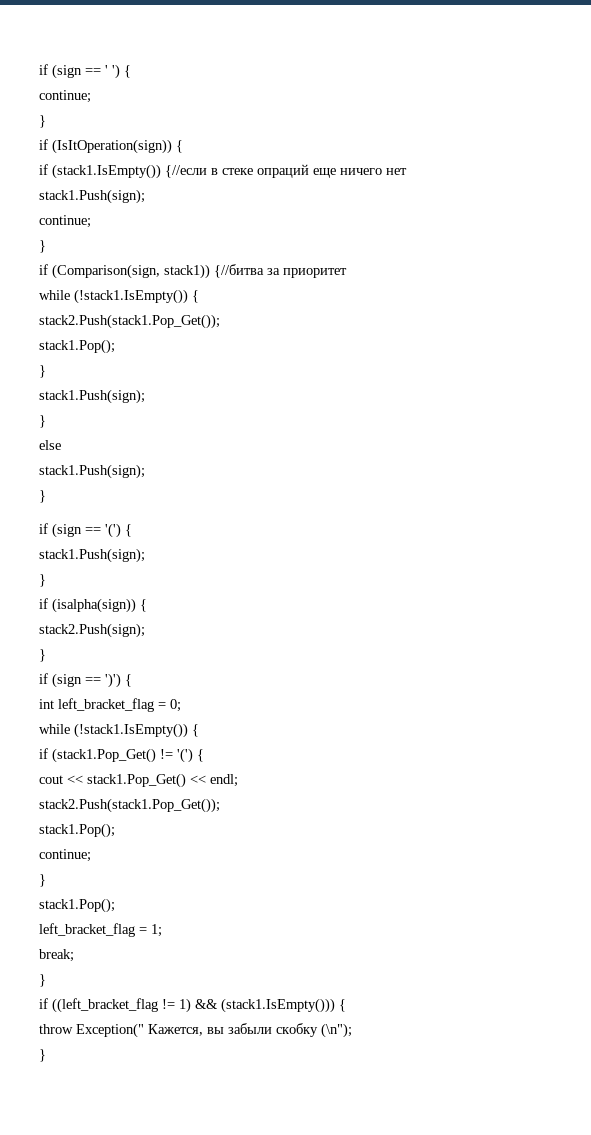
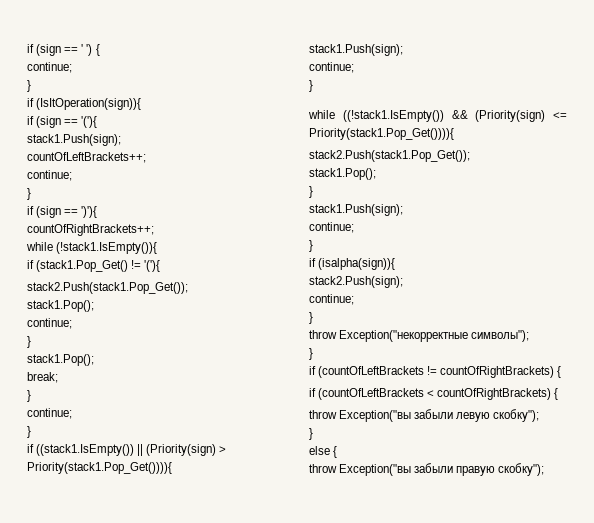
[52,139,183,154] [39,164,407,179] [39,189,145,204] [39,215,91,228] [39,240,46,253] [39,264,347,279] [39,289,199,304] [39,314,220,329] [39,339,115,354] [39,365,46,378] [39,389,145,404] [39,415,46,428] [39,440,61,450] [39,464,145,479] [39,490,46,503] [39,523,132,538] [39,548,145,563] [39,574,46,587] [39,598,147,613] [39,623,145,638] [39,649,46,662] [39,673,132,688] [39,698,181,712] [39,723,199,738] [39,748,204,763] [39,773,238,788] (IsItOperation(sign)) { // if (stack1.IsEmpty()) {//если в стеке опраций еще ничего нет // stack1.Push(sign); // continue; // } // if (Comparison(sign, stack1)) {//битва за приоритет // while (!stack1.IsEmpty()) { // stack2.Push(stack1.Pop_Get()); // stack1.Pop(); // } // stack1.Push(sign); // } // else // stack1.Push(sign); // } // if (sign == '(') { // stack1.Push(sign); // } // if (isalpha(sign)) { // stack2.Push(sign); // } // if (sign == ')') { // int left_bracket_flag = 0; // while (!stack1.IsEmpty()) { // if (stack1.Pop_Get() != '(') { // cout << stack1.Pop_Get() << endl; -> [36,98,142,110] [27,116,98,128] [27,134,121,146] [27,152,146,163] [27,170,72,181] [27,188,31,200] [27,206,98,218] [27,224,154,236] [26,242,158,254] [27,260,161,272] (IsItOperation(sign)){ // if (sign == '('){ // stack1.Push(sign); // countOfLeftBrackets++; // continue; // } // if (sign == ')'){ // countOfRightBrackets++; // while (!stack1.IsEmpty()){ // if (stack1.Pop_Get() != '('){
[39,923,162,937] // left_bracket_flag = 1; -> (94, 360) none
[39,998,346,1013] [39,1023,352,1038] [39,1049,46,1062] // if ((left_bracket_flag != 1) && (stack1.IsEmpty())) { // throw Exception(" Кажется, вы забыли скобку (\n"); // } -> [27,408,72,419] [27,426,31,438] [27,444,227,456] [27,462,172,474] [309,44,403,56] [309,62,354,73] [309,80,313,92] [308,110,567,122] [309,128,454,140] [309,150,470,162] [309,168,376,180] [309,186,313,198] [309,204,403,216] [309,222,354,233] [309,240,313,252] [309,258,396,270] [309,276,403,288] [309,294,354,305] [309,312,313,324] [309,330,530,342] [309,348,313,360] [309,366,562,378] [309,388,559,400] [309,409,540,422] [309,428,313,440] [309,446,338,458] [309,463,545,476] // continue; // } // if ((stack1.IsEmpty()) || (Priority(sign) > Priority(stack1.Pop_Get()))){ // stack1.Push(sign); // continue; // } // while ((!stack1.IsEmpty()) && (Priority(sign) <= Priority(stack1.Pop_Get()))){ // stack2.Push(stack1.Pop_Get()); // stack1.Pop(); // } // stack1.Push(sign); // continue; // } // if (isalpha(sign)){ // stack2.Push(sign); // continue; // } // throw Exception("некорректные символы"); // } // if (countOfLeftBrackets != countOfRightBrackets) { // if (countOfLeftBrackets < countOfRightBrackets) { // throw Exception("вы забыли левую скобку"); // } // else { // throw Exception("вы забыли правую скобку");

